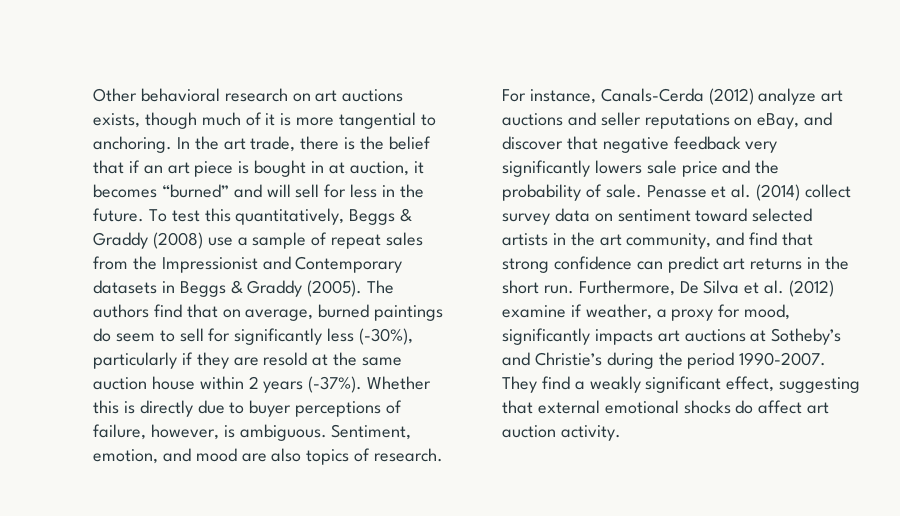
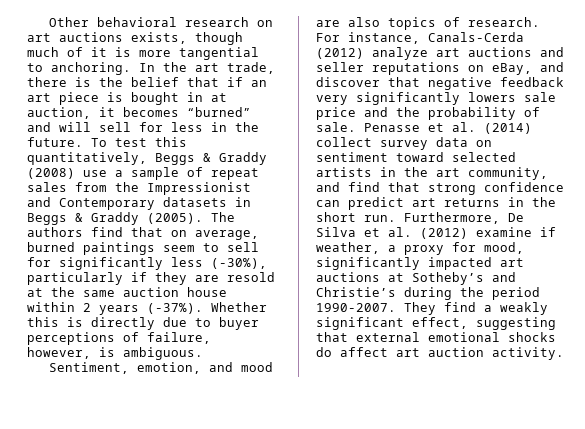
[93,328,111,342] do -> (155, 248) none
(327, 432) none -> (203, 353) //
[594,329,653,345] impacts -> [428,257,492,270] impacted

